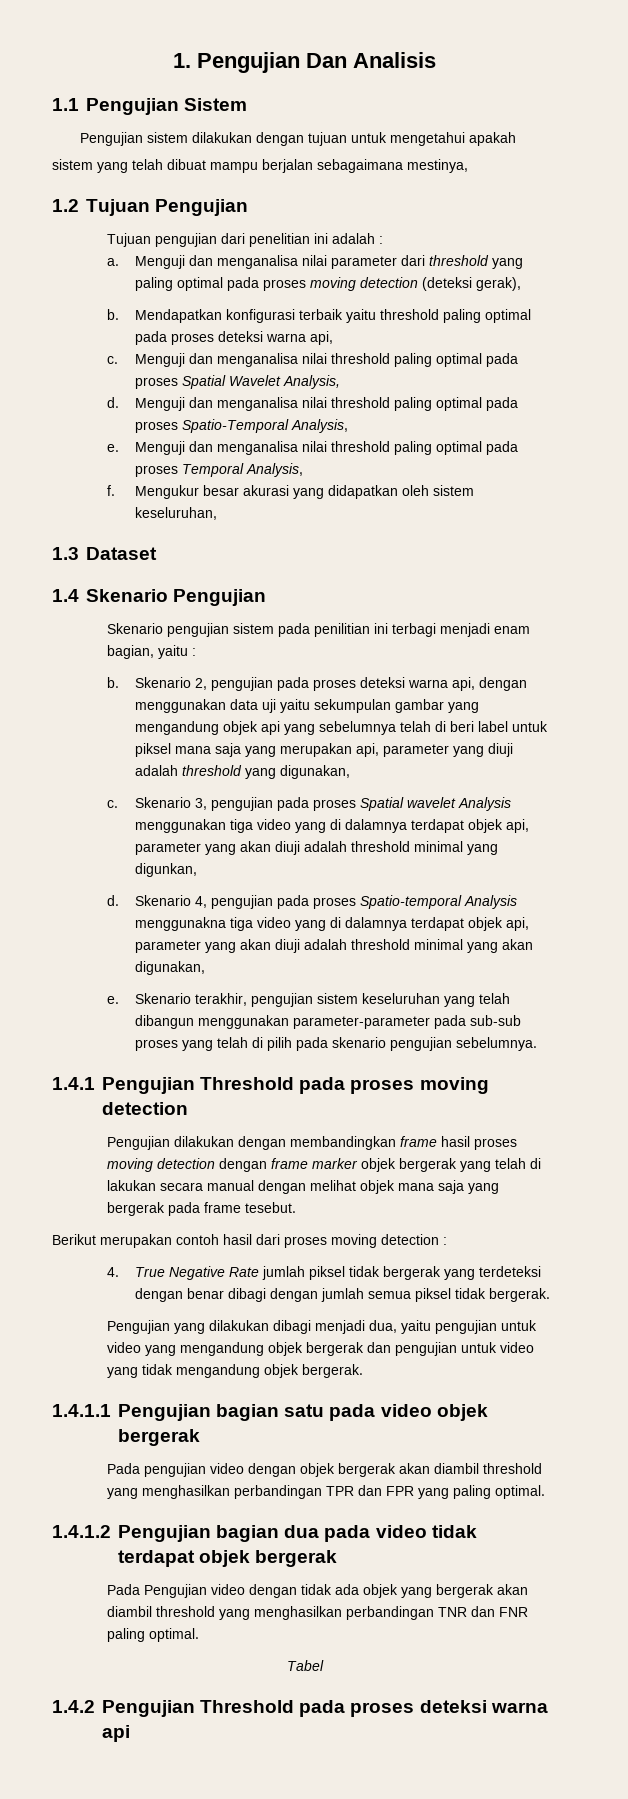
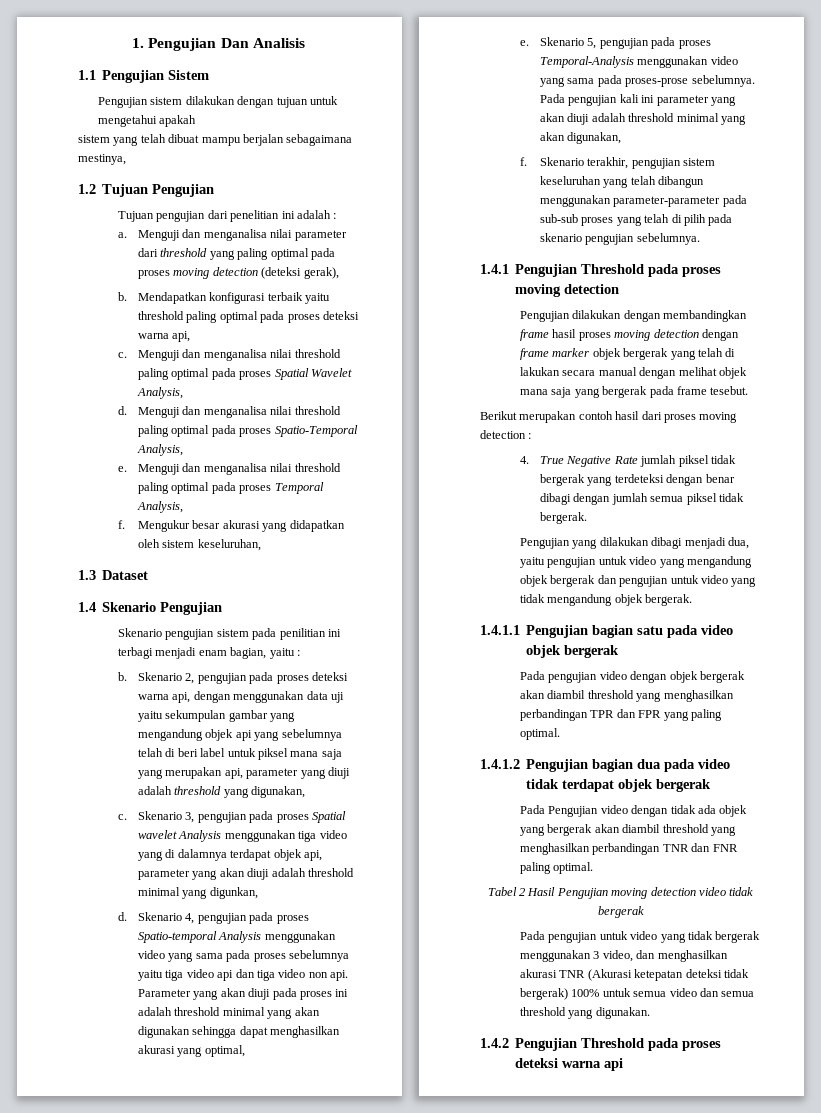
[135,917,530,931] menggunakna tiga video yang di dalamnya terdapat objek api, -> [264,931,336,943] [138,950,349,962] [138,969,349,981] [138,988,349,1000] [138,1007,320,1019] [138,1026,341,1038] [138,1045,245,1057] [520,37,711,49] [540,56,738,68] [540,75,755,87] [540,94,655,106] menggunakan video yang sama pada proses sebelumnya yaitu tiga video api dan tiga video non api. Parameter yang akan diuji pada proses ini adalah threshold minimal yang akan digunakan sehingga dapat menghasilkan akurasi yang optimal, // e. Skenario 5, pengujian pada proses Temporal-Analysis menggunakan video yang sama pada proses-prose sebelumnya. Pada pengujian kali ini
[107,996,120,1004] e. -> [520,157,528,166] f.
(324, 1665) none -> [519,887,754,899] [597,906,644,918] [520,931,761,943] [520,950,728,962] [520,969,749,981] [520,988,755,1000] [520,1007,650,1019] 2 Hasil Pengujian moving detection video tidak bergerak // Pada pengujian untuk video yang tidak bergerak menggunakan 3 video, dan menghasilkan akurasi TNR (Akurasi ketepatan deteksi tidak bergerak) 100% untuk semua video dan semua threshold yang digunakan.

